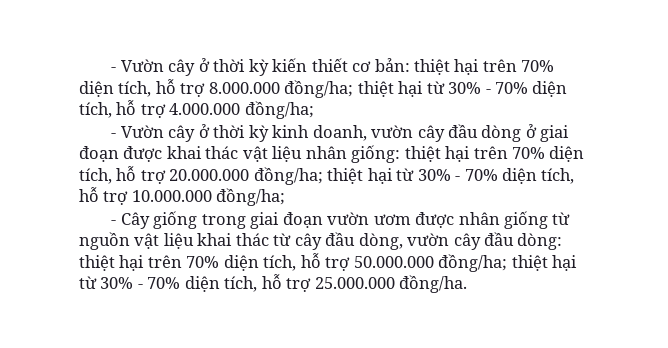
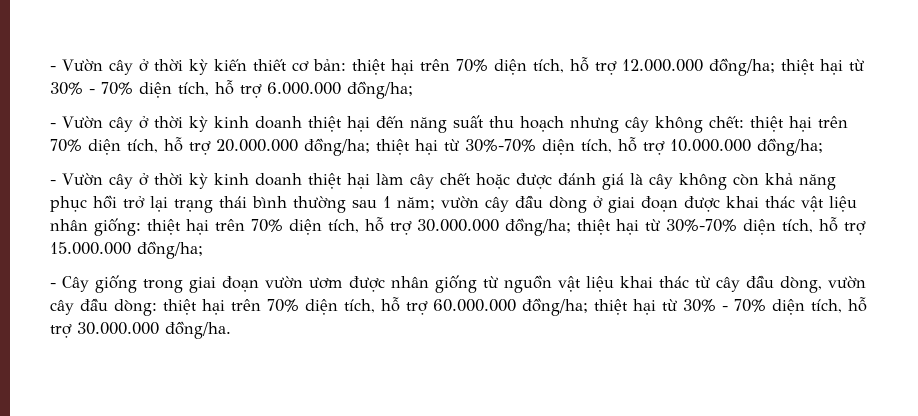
[208,82,280,94] 8.000.000 -> [621,59,703,72] 12.000.000
[169,101,314,119] [111,124,367,142] 4.000.000 đồng/ha; // - Vườn cây ở thời kỳ kinh doanh, -> [267,81,413,99] [50,115,848,133] [50,137,823,156] [50,173,836,190] [50,195,435,213] 6.000.000 đồng/ha; // - Vườn cây ở thời kỳ kinh doanh thiệt hại đến năng suất thu hoạch nhưng cây không chết: thiệt hại trên 70% diện tích, hỗ trợ 20.000.000 đồng/ha; thiệt hại từ 30%-70% diện tích, hỗ trợ 10.000.000 đồng/ha; // - Vườn cây ở thời kỳ kinh doanh thiệt hại làm cây chết hoặc được đánh giá là cây không còn khả năng phục hồi trở lại trạng thái bình thường sau 1 năm;
[169,167,575,185] [79,187,212,205] 20.000.000 đồng/ha; thiệt hại từ 30% - 70% diện tích, hỗ trợ 10.000.000 -> [417,217,866,236] [50,242,131,255] 30.000.000 đồng/ha; thiệt hại từ 30%-70% diện tích, hỗ trợ 15.000.000
[353,256,434,268] 50.000.000 -> [433,299,516,312] 60.000.000
[314,277,395,289] 25.000.000 -> [77,322,159,335] 30.000.000

